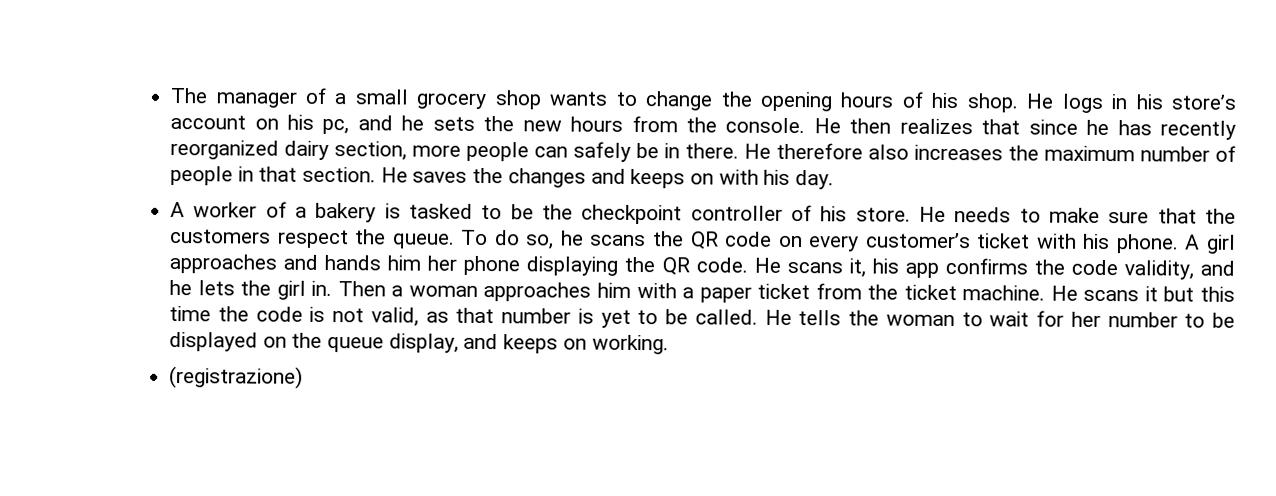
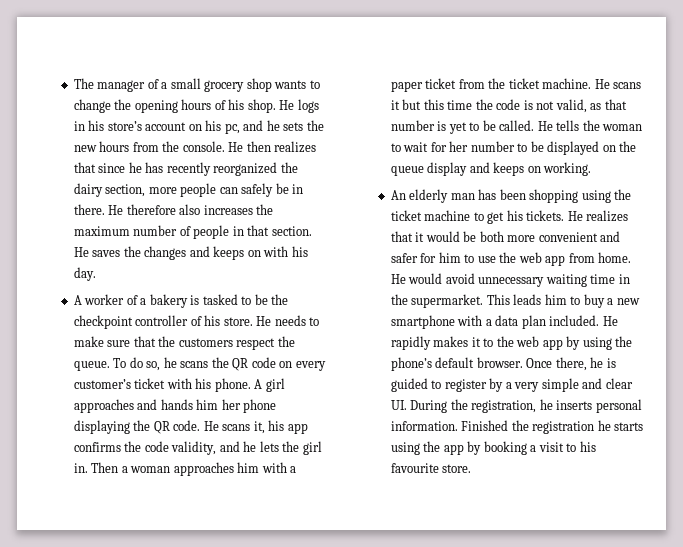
(280, 149) none -> [280,162,298,173] the
[388,333,459,353] display, -> [427,162,468,176] display
[169,365,304,389] (registrazione) -> [390,189,632,203] [390,210,629,224] [390,231,621,242] [390,252,632,266] [390,273,630,287] [390,294,640,308] [390,315,618,329] [390,336,633,350] [390,357,616,371] [390,378,633,392] [390,399,642,413] [390,420,644,434] [390,441,596,455] [390,463,472,473] An elderly man has been shopping using the ticket machine to get his tickets. He realizes that it would be both more convenient and safer for him to use the web app from home. He would avoid unnecessary waiting time in the supermarket. This leads him to buy a new smartphone with a data plan included. He rapidly makes it to the web app by using the phone’s default browser. Once there, he is guided to register by a very simple and clear UI. During the registration, he inserts personal information. Finished the registration he starts using the app by booking a visit to his favourite store.

